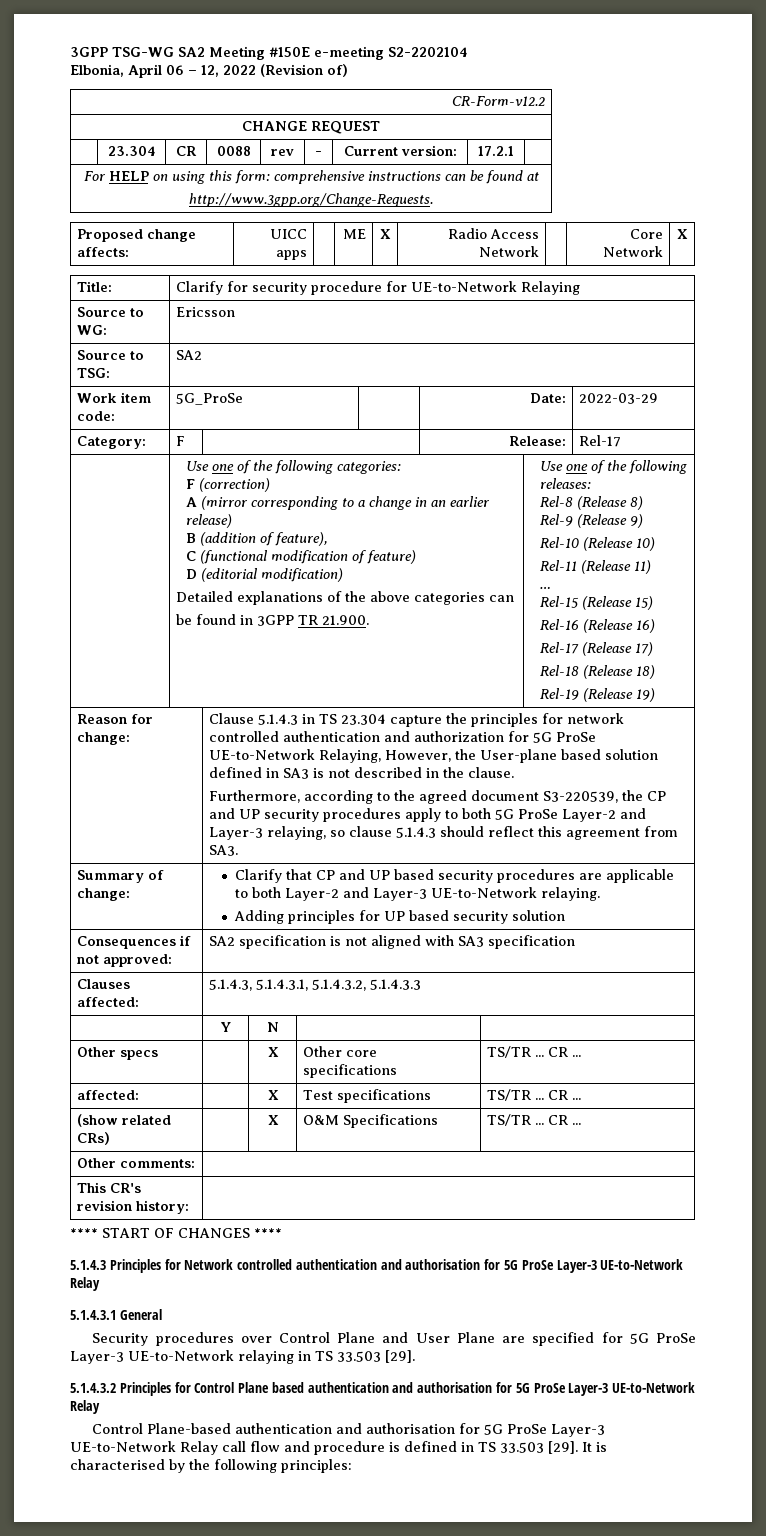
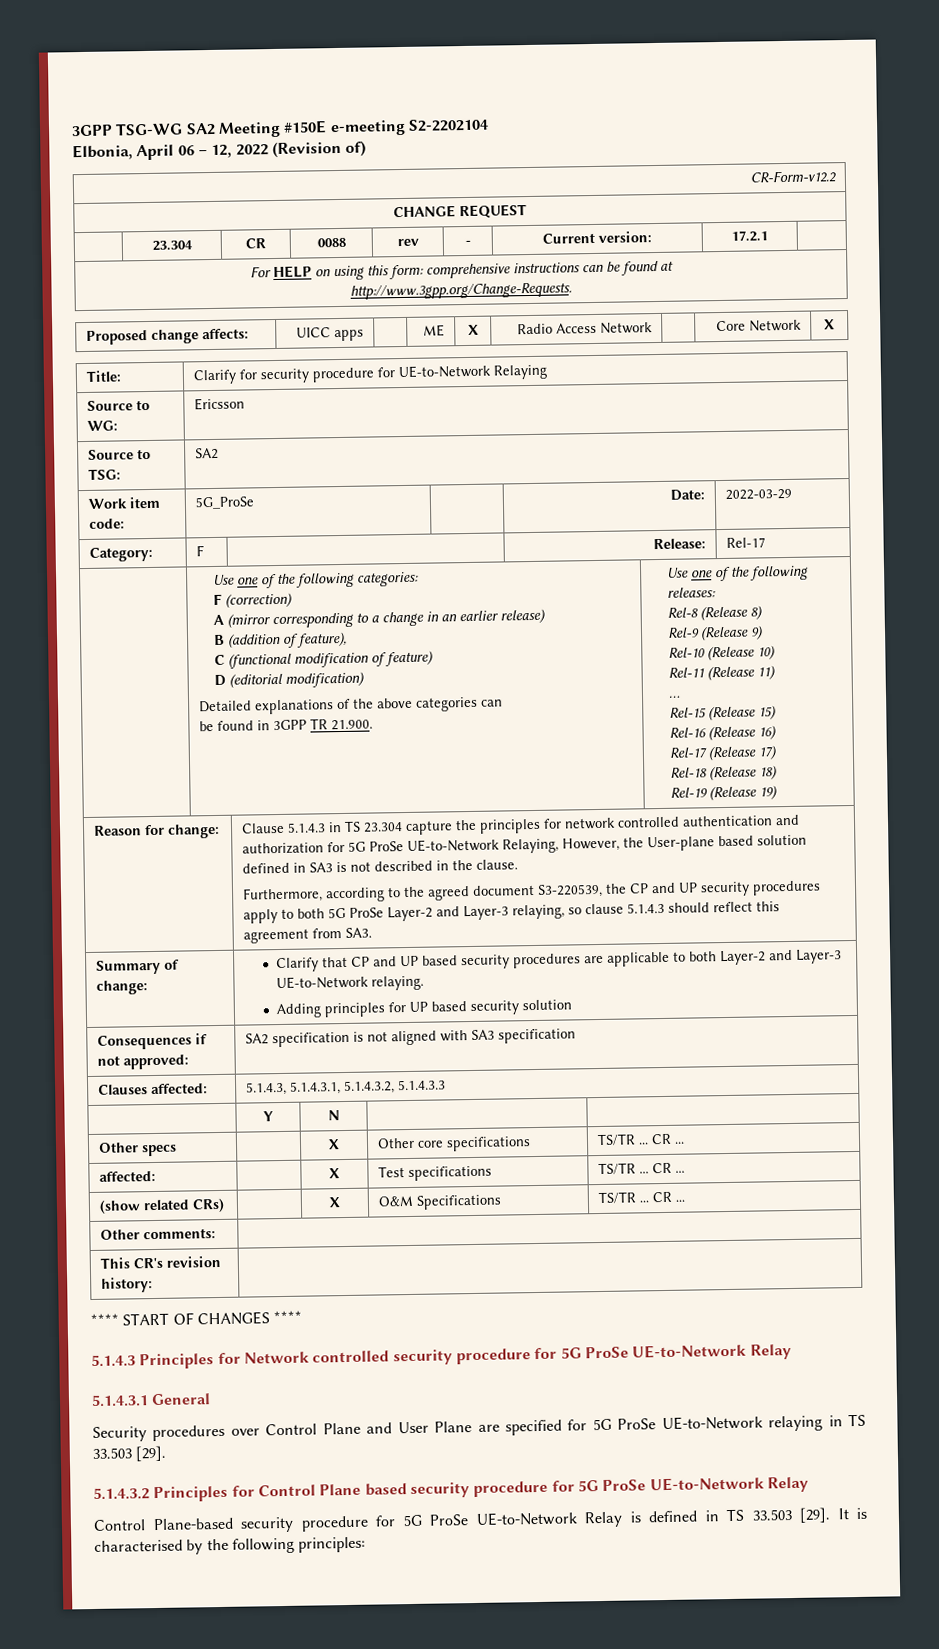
[295,1259,597,1273] authentication and authorisation for 5G ProSe Layer-3 -> [392,1346,629,1366] security procedure for 5G ProSe
[70,1351,124,1364] Layer-3 -> (657, 1424) none
[307,1382,609,1396] authentication and authorisation for 5G ProSe Layer-3 -> [409,1479,647,1499] security procedure for 5G ProSe
[235,1423,606,1437] [70,1441,385,1455] authentication and authorisation for 5G ProSe Layer-3 UE-to-Network Relay call flow and procedure -> [240,1511,623,1533] security procedure for 5G ProSe UE-to-Network Relay

